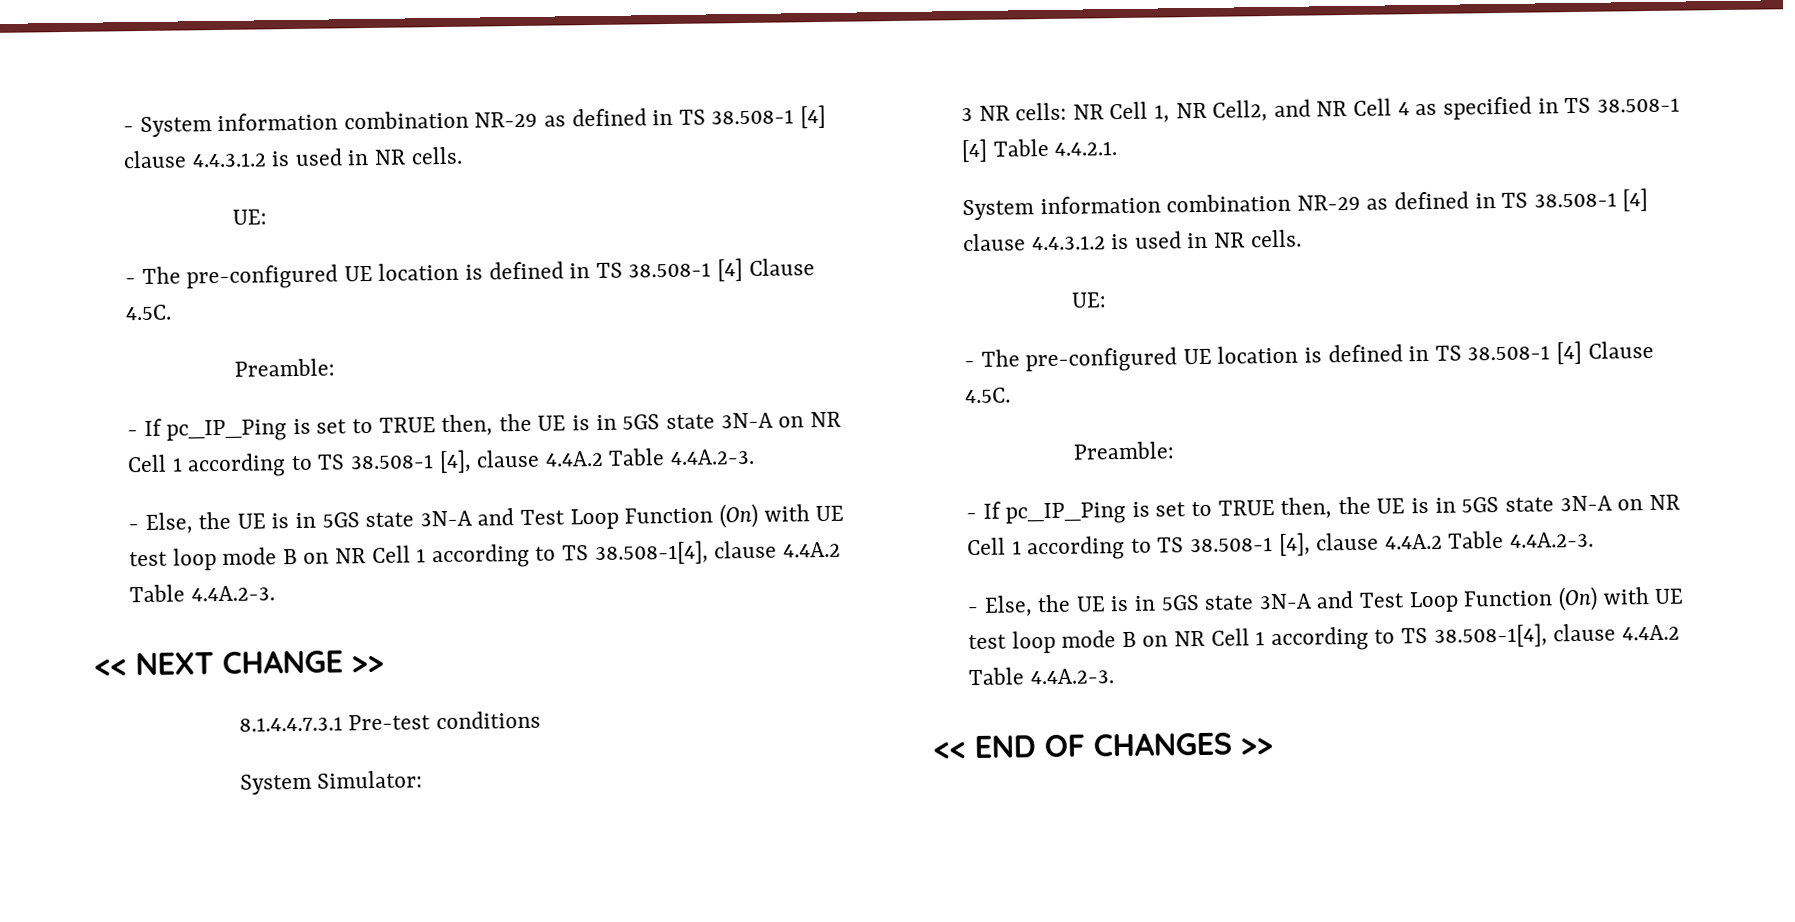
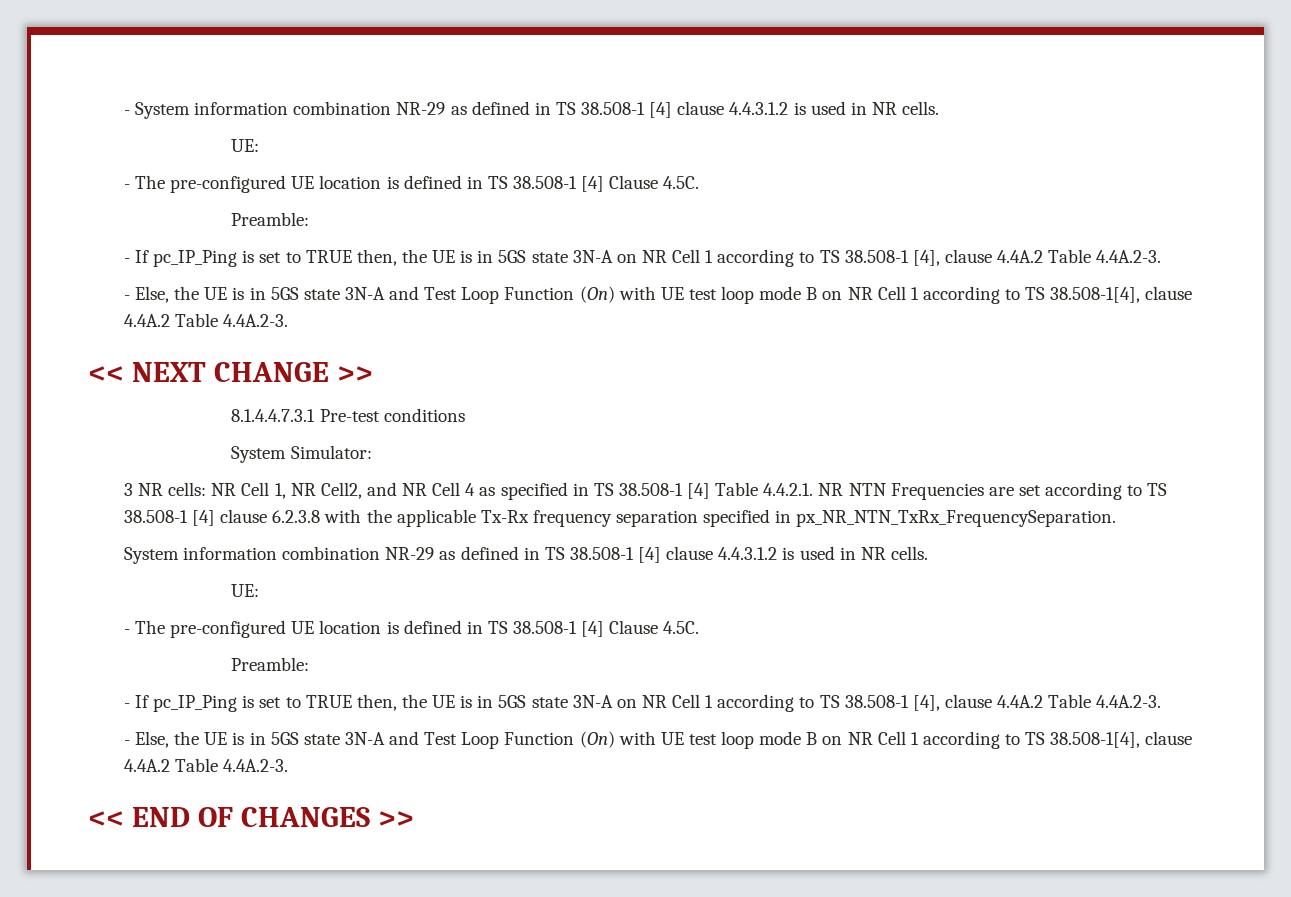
(1118, 148) none -> [818,482,1168,500] [123,509,1117,527] NR NTN Frequencies are set according to TS 38.508-1 [4] clause 6.2.3.8 with the applicable Tx-Rx frequency separation specified in px_NR_NTN_TxRx_FrequencySeparation.

